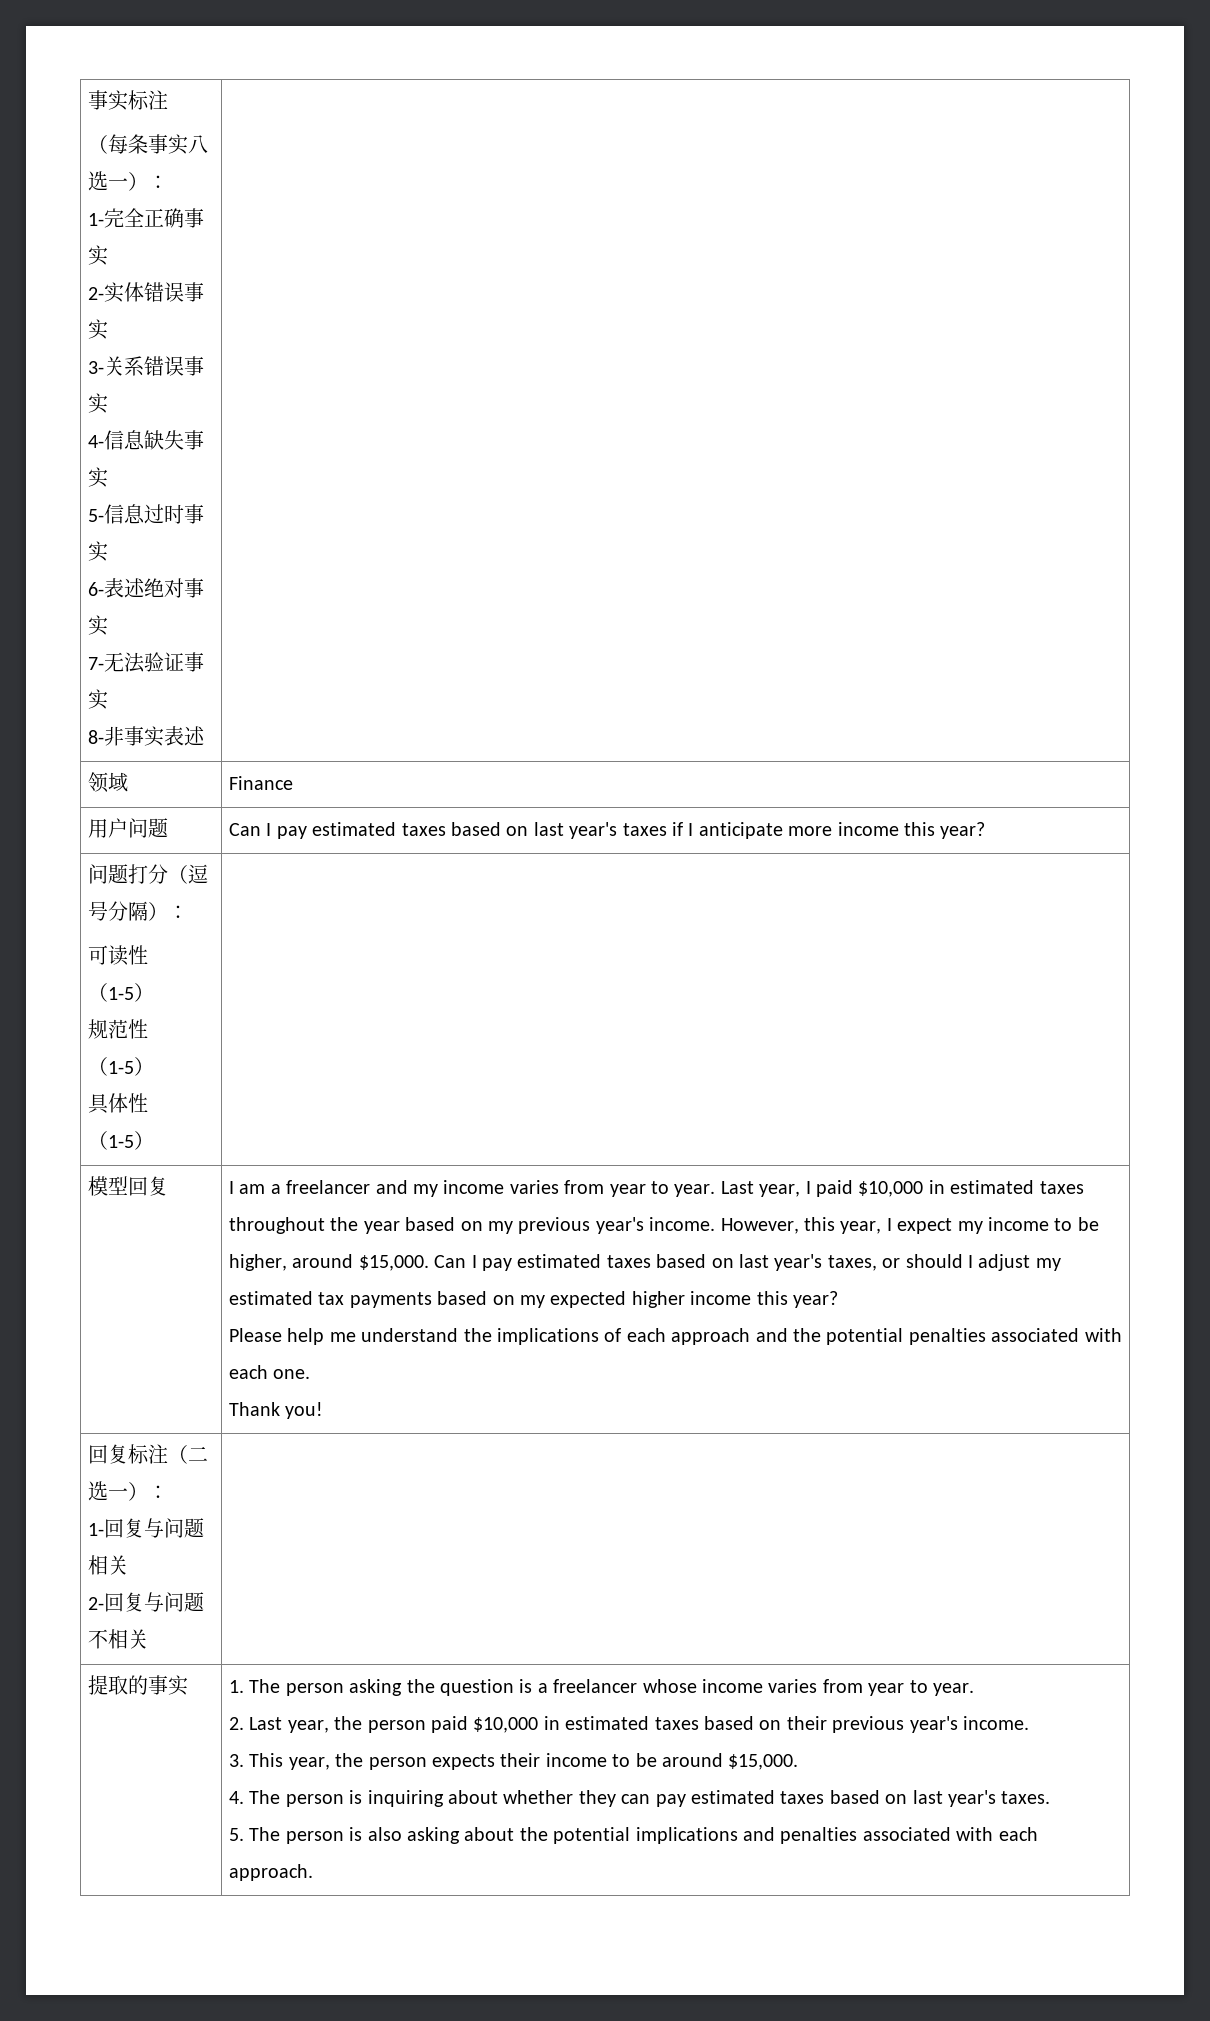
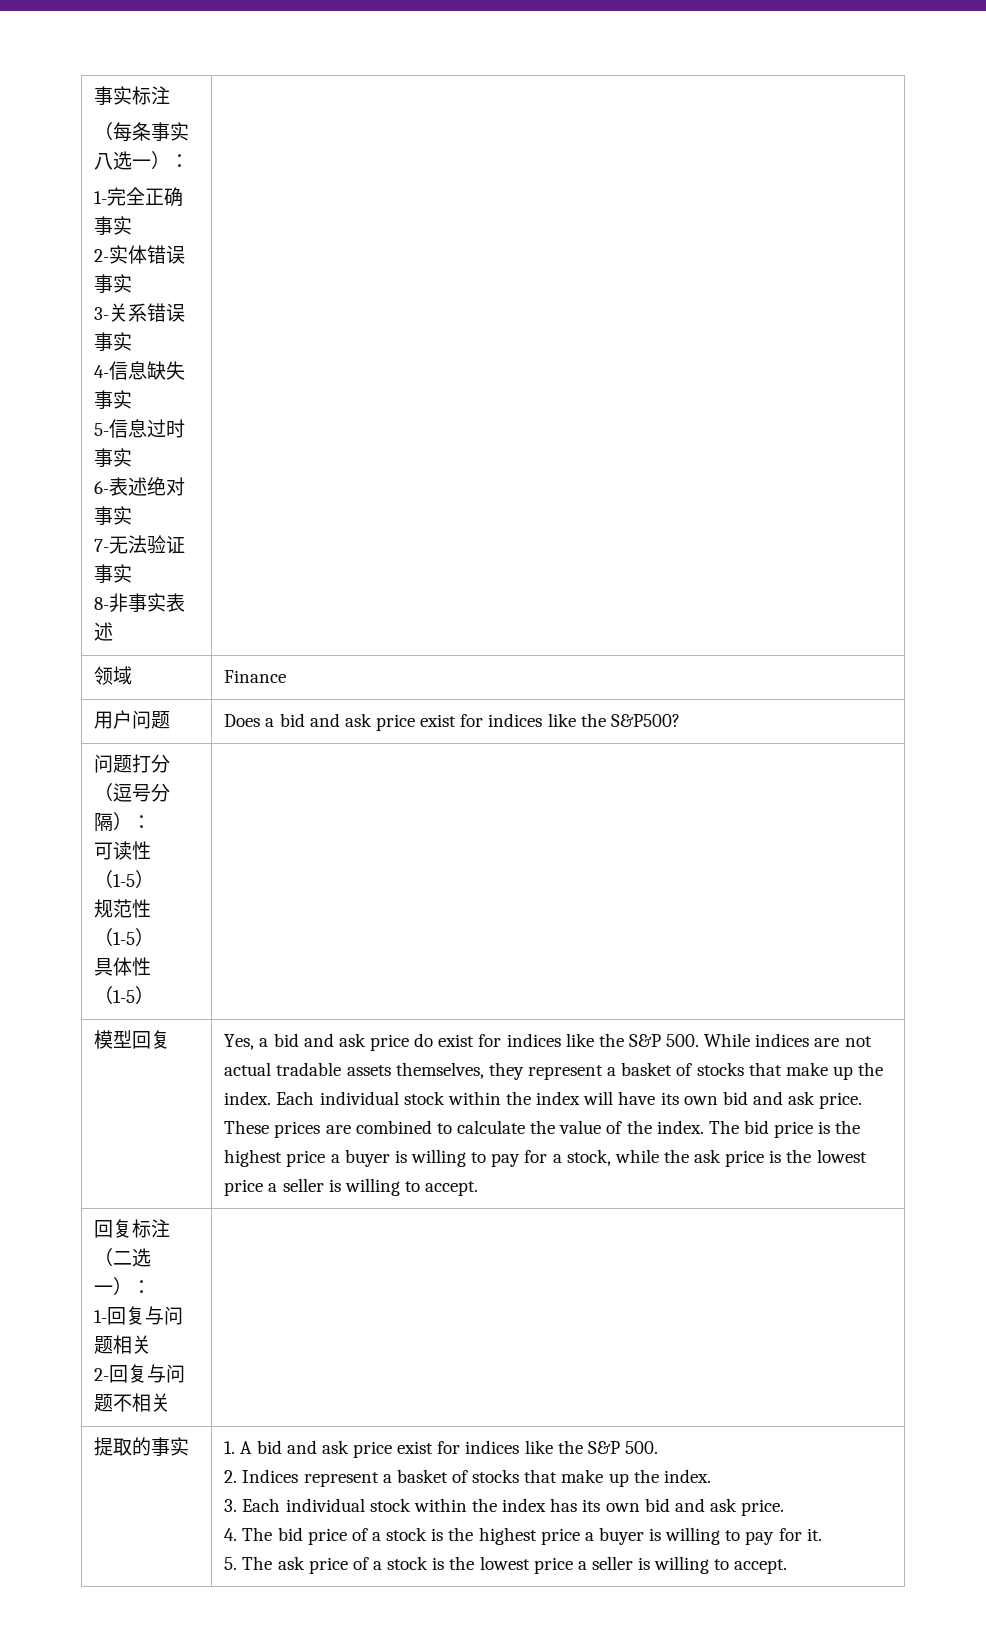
[229,822,986,839] Can I pay estimated taxes based on last year's taxes if I anticipate more income this year? -> [224,713,680,731] Does a bid and ask price exist for indices like the S&P500?
[229,1180,1084,1197] [229,1217,1099,1234] [229,1254,1061,1271] [229,1291,839,1308] [229,1328,1122,1345] [229,1365,311,1379] [229,1402,324,1419] I am a freelancer and my income varies from year to year. Last year, I paid $10,000 in estimated taxes throughout the year based on my previous year's income. However, this year, I expect my income to be higher, around $15,000. Can I pay estimated taxes based on last year's taxes, or should I adjust my estimated tax payments based on my expected higher income this year? // Please help me understand the implications of each approach and the potential penalties associated with each one. // Thank you! -> [224,1033,872,1051] [224,1062,884,1080] [224,1091,863,1109] [224,1120,861,1138] [224,1149,867,1167] [224,1178,479,1196] Yes, a bid and ask price do exist for indices like the S&P 500. While indices are not actual tradable assets themselves, they represent a basket of stocks that make up the index. Each individual stock within the index will have its own bid and ask price. These prices are combined to calculate the value of the index. The bid price is the highest price a buyer is willing to pay for a stock, while the ask price is the lowest price a seller is willing to accept.
[249,1679,975,1696] [229,1716,1030,1733] [229,1753,799,1770] [229,1790,1051,1807] [229,1827,1038,1844] [229,1864,314,1881] The person asking the question is a freelancer whose income varies from year to year. // 2. Last year, the person paid $10,000 in estimated taxes based on their previous year's income. // 3. This year, the person expects their income to be around $15,000. // 4. The person is inquiring about whether they can pay estimated taxes based on last year's taxes. // 5. The person is also asking about the potential implications and penalties associated with each approach. -> [240,1440,658,1458] [224,1469,711,1487] [224,1498,785,1516] [224,1527,822,1545] [224,1556,788,1574] A bid and ask price exist for indices like the S&P 500. // 2. Indices represent a basket of stocks that make up the index. // 3. Each individual stock within the index has its own bid and ask price. // 4. The bid price of a stock is the highest price a buyer is willing to pay for it. // 5. The ask price of a stock is the lowest price a seller is willing to accept.

